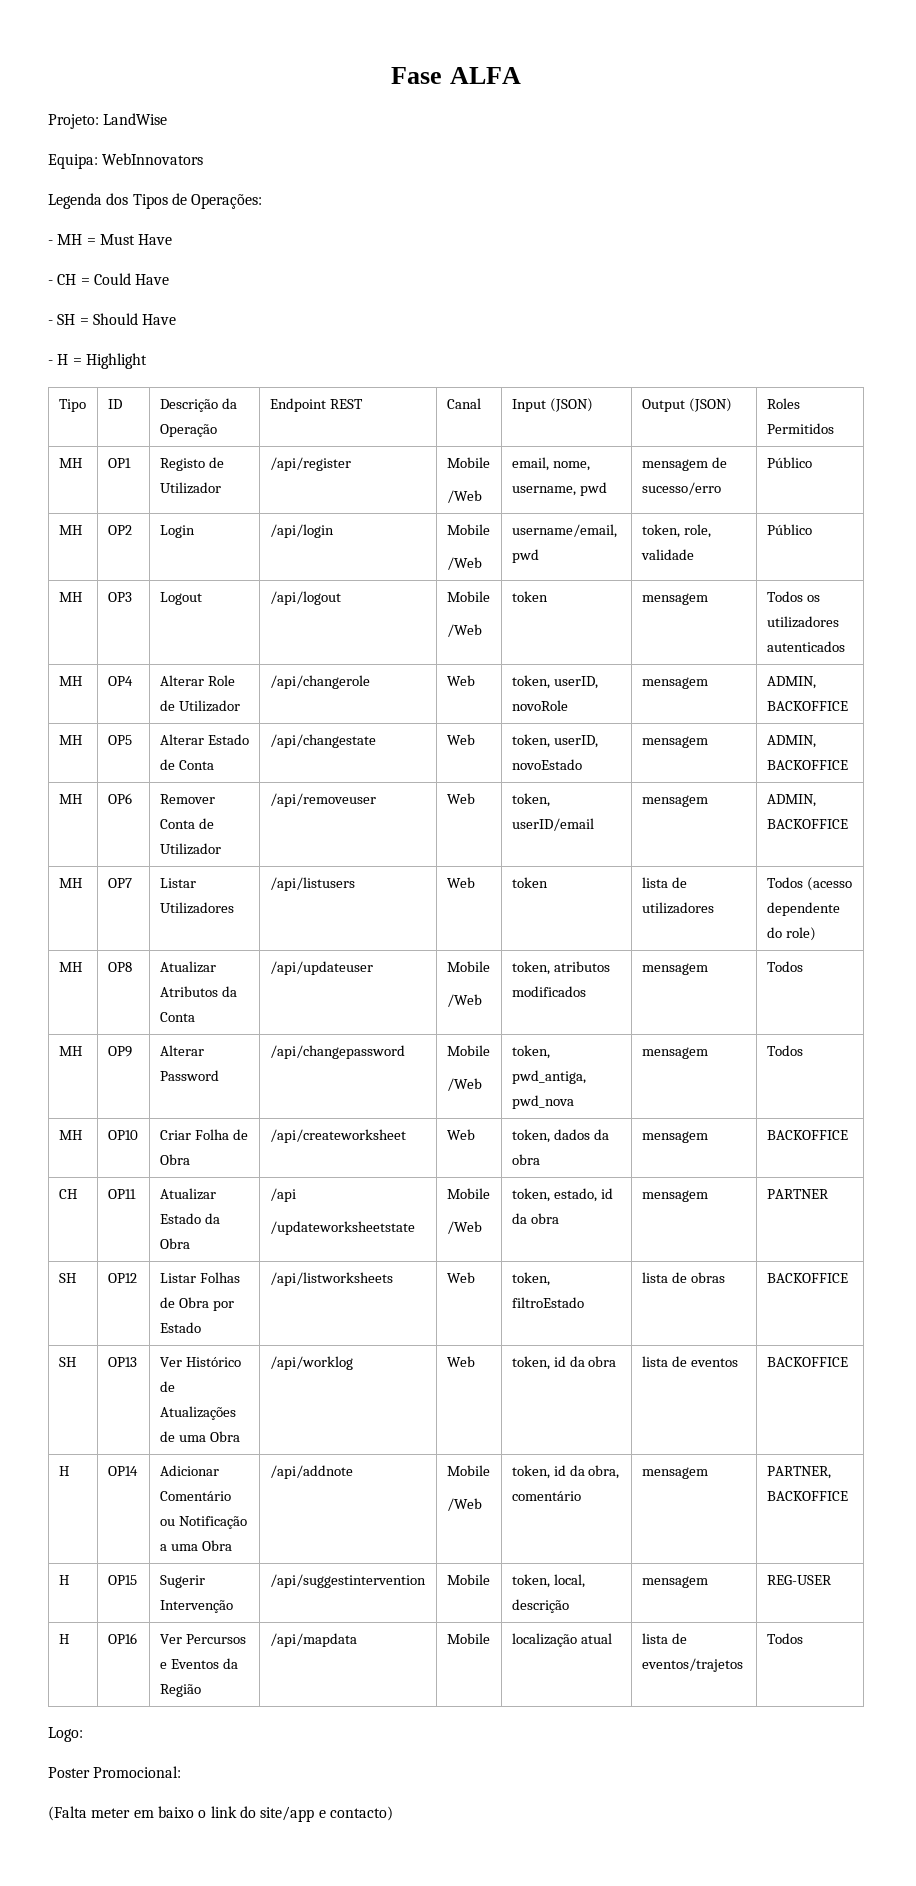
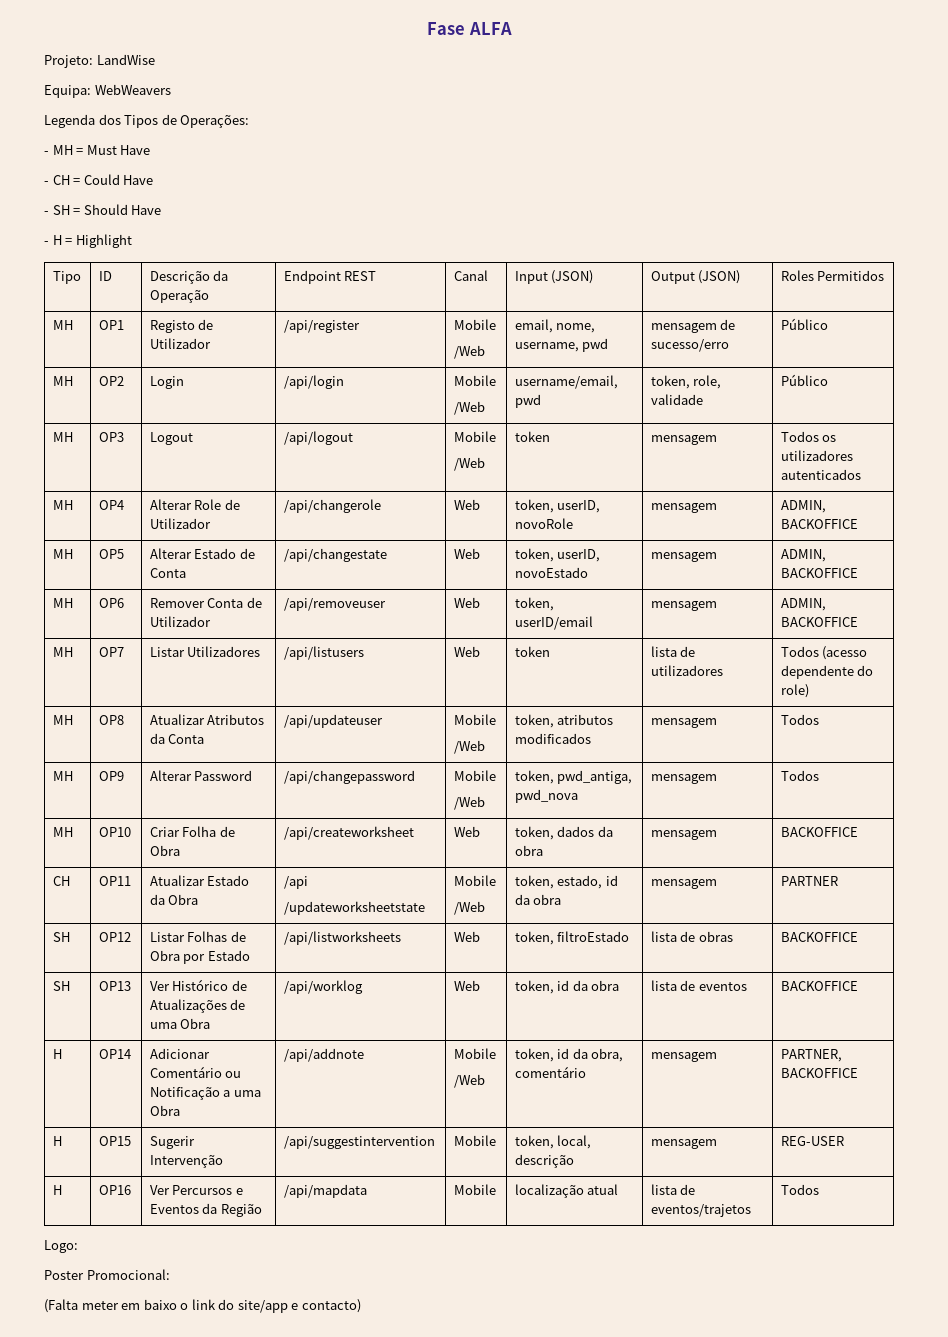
[102,153,204,165] WebInnovators -> [94,84,171,95] WebWeavers

